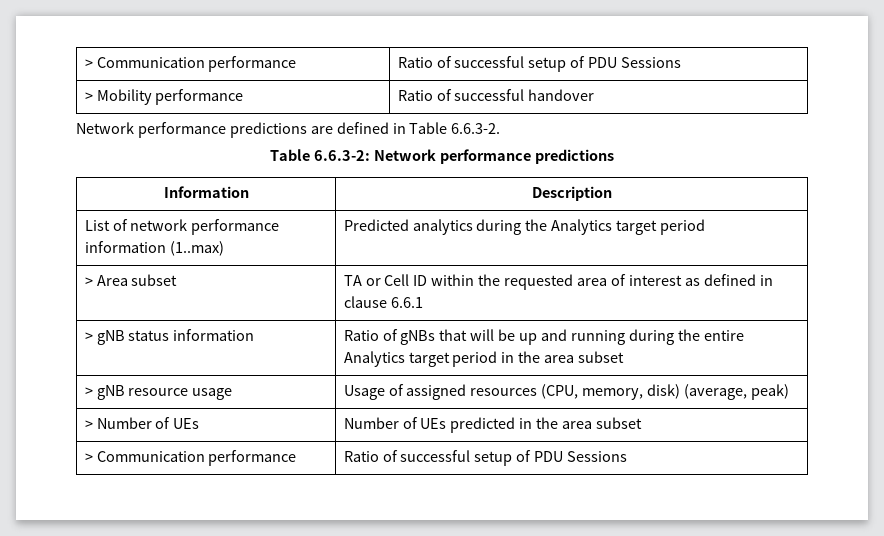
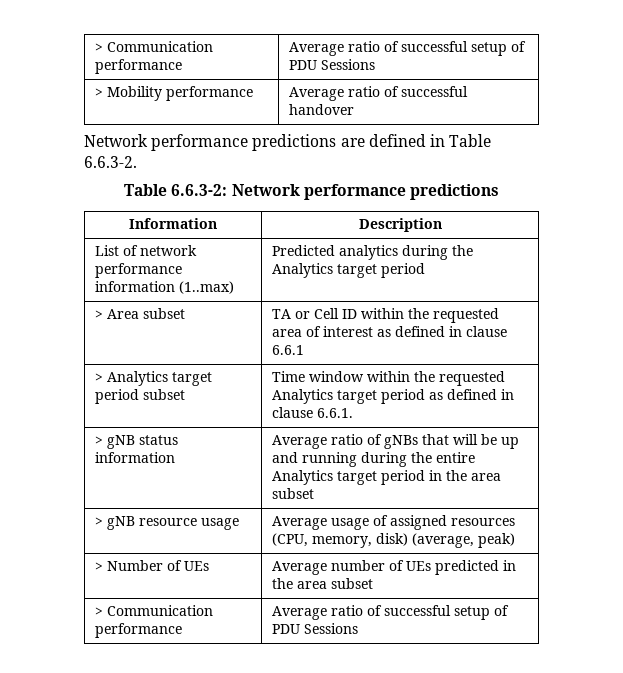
[84,56,297,72] [397,57,433,68] > Communication performance | Ratio -> [95,41,214,52] [95,59,183,74] [289,41,381,56] > Communication performance | Average ratio
[397,90,433,101] Ratio -> [289,86,381,101] Average ratio
(423, 302) none -> [95,371,213,386] [95,389,186,404] [272,371,506,386] [272,389,515,404] [272,407,354,418] // > Analytics target period subset | Time window within the requested Analytics target period as defined in clause 6.6.1.
[343,330,379,341] Ratio -> [272,434,364,449] Average ratio
[343,385,385,400] Usage -> [272,516,370,530] Average usage
[343,417,399,429] Number -> [272,560,386,575] Average number
[343,451,379,462] Ratio -> [272,605,364,620] Average ratio

